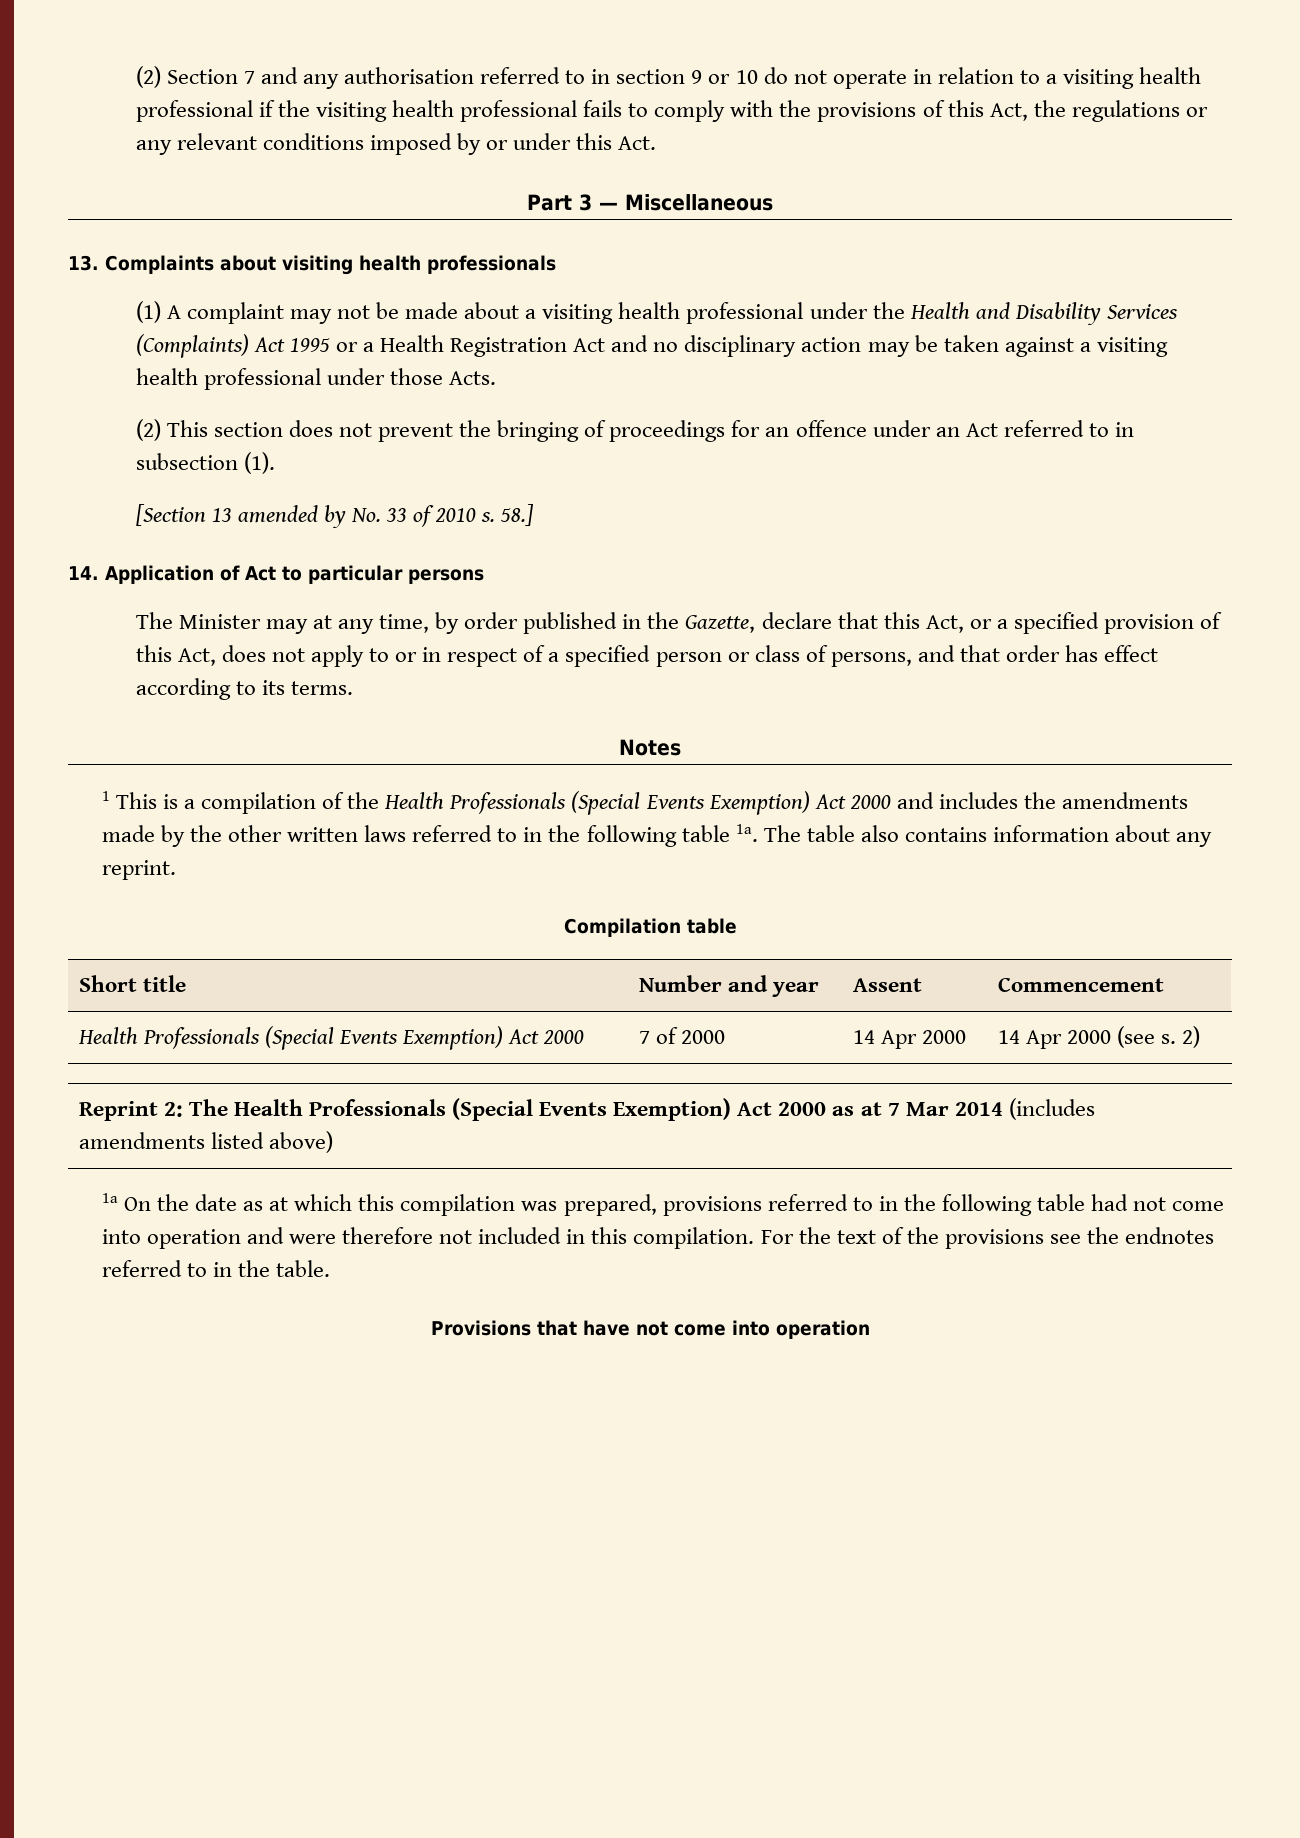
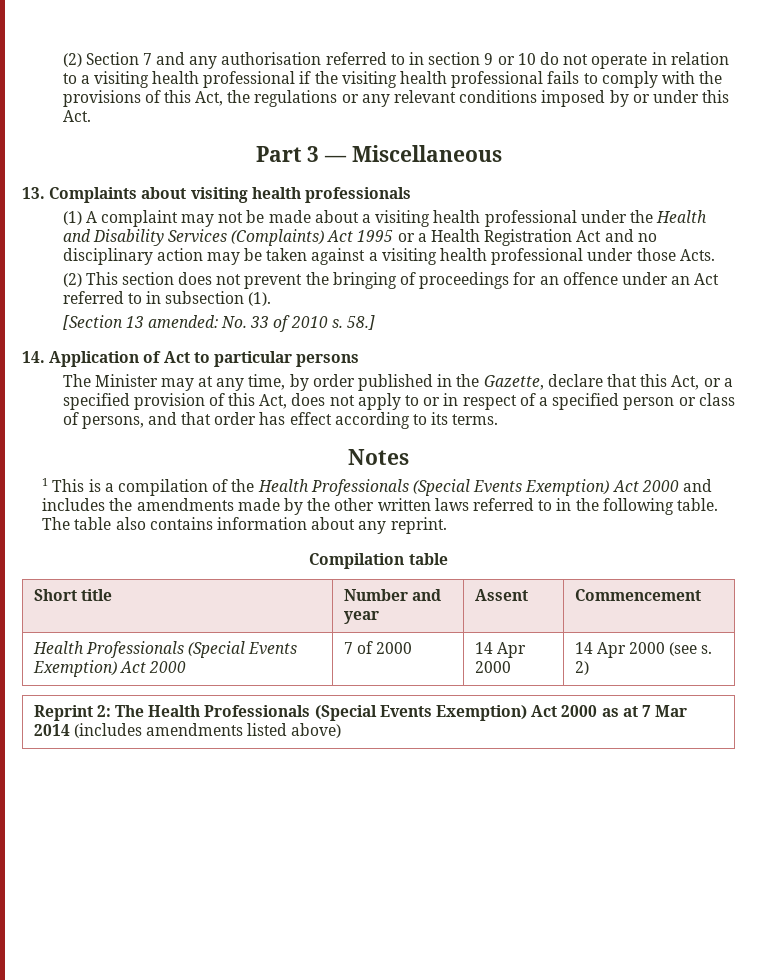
[237,505,346,528] amended by -> [147,315,218,328] amended:
[681,824,758,842] table 1a. -> [676,498,718,511] table.
[101,1193,1225,1216] [101,1227,1215,1249] [101,1260,331,1277] [430,1320,870,1339] // 1a On the date as at which this compilation was prepared, provisions referred to in the following table had not come into operation and were therefore not included in this compilation. For the text of the provisions see the endnotes referred to in the table. // Provisions that have not come into operation -> (342, 730) none

